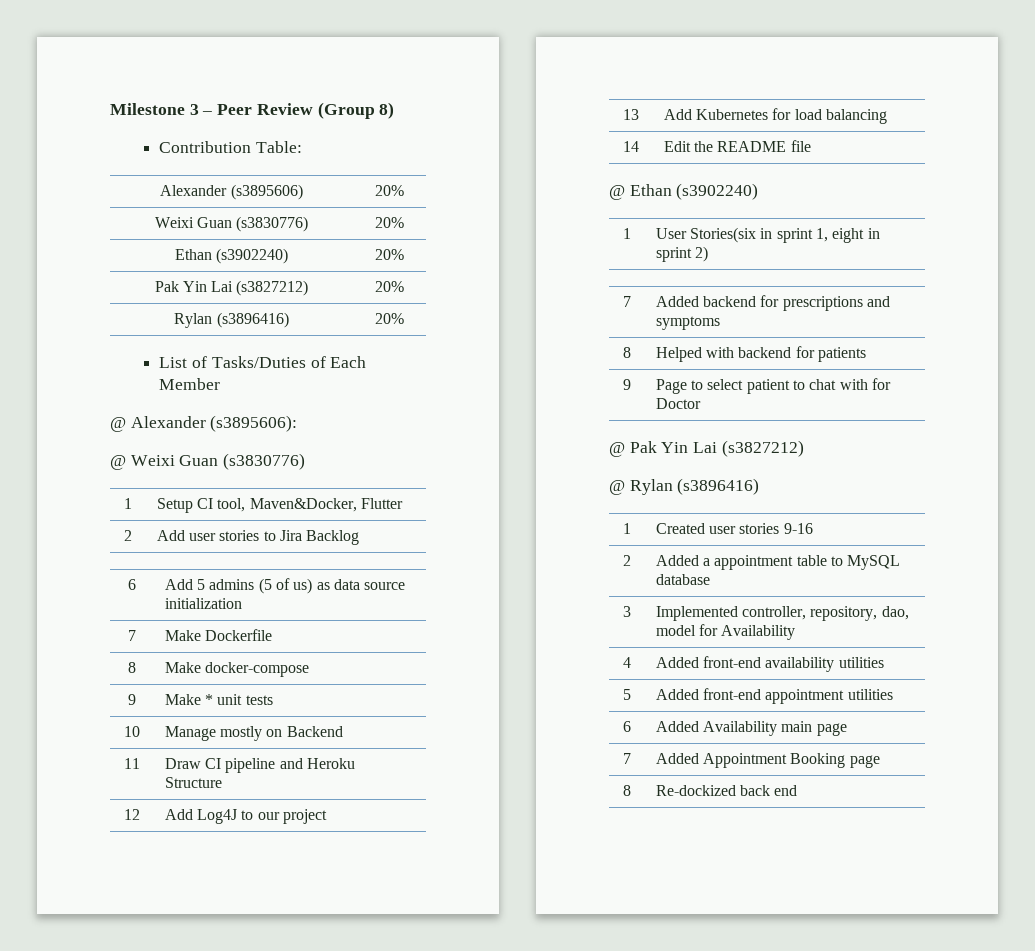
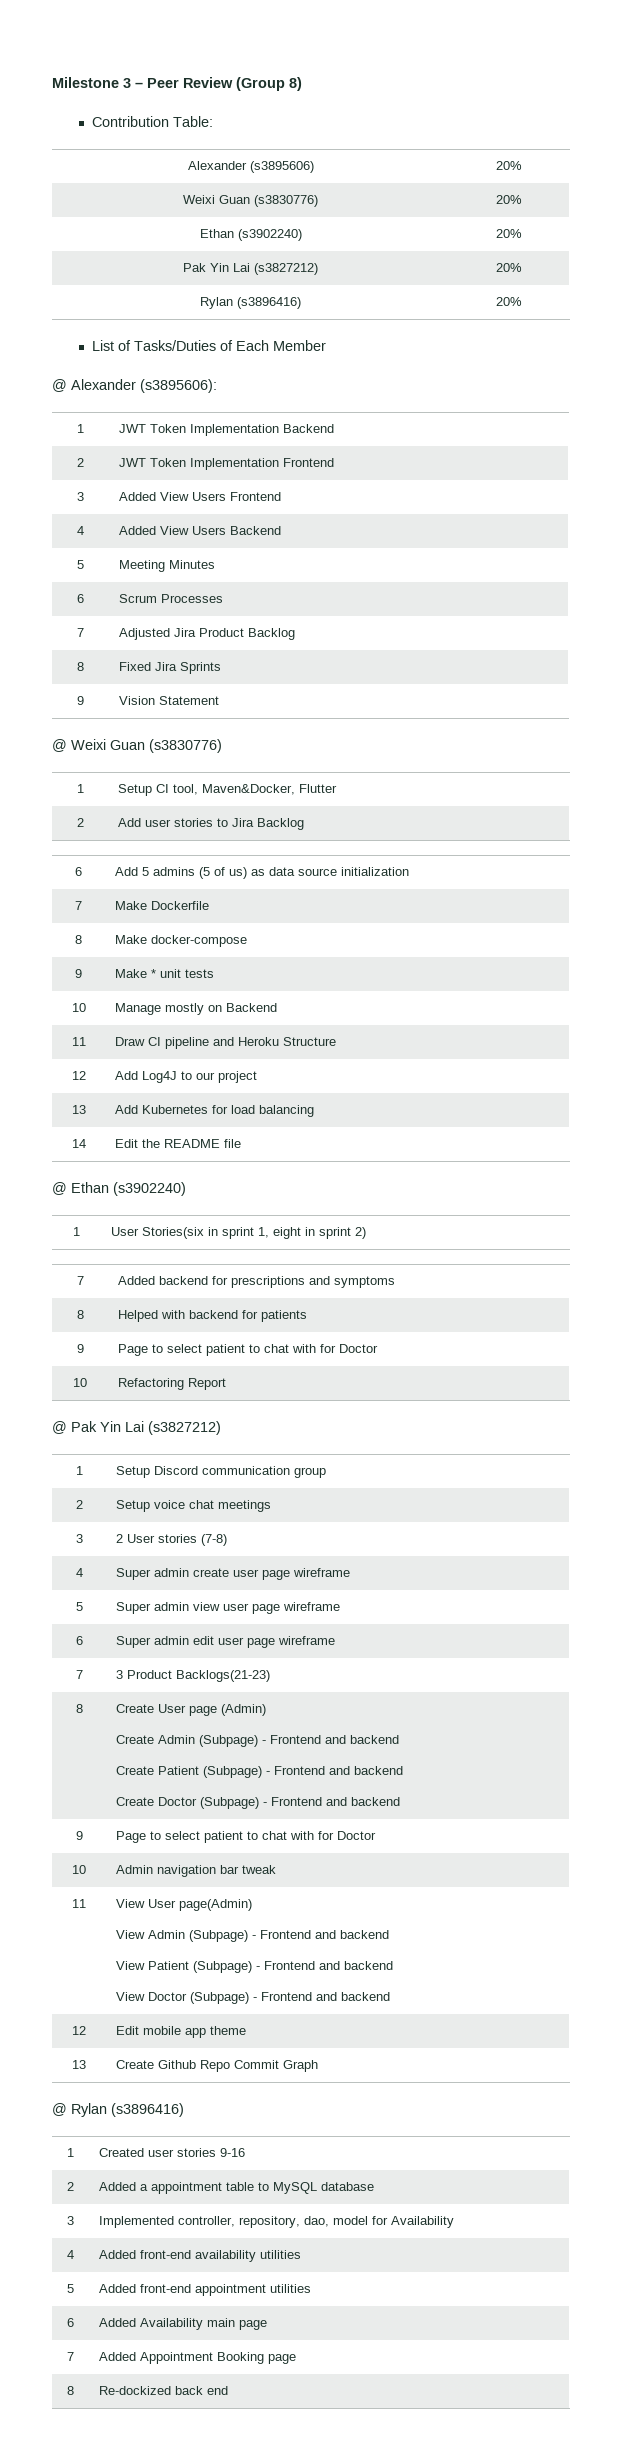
(298, 423) none -> [77,424,84,433] [118,424,334,436] [77,458,84,467] [118,458,334,470] [77,492,84,501] [118,492,281,501] [77,526,84,535] [118,526,281,535] [77,560,84,569] [118,560,215,572] [77,594,84,603] [118,594,223,603] [77,628,84,637] [118,628,295,640] [77,662,84,671] [118,662,221,674] [77,696,84,705] [118,696,219,705] // 1 | JWT Token Implementation Backend // 2 | JWT Token Implementation Frontend // 3 | Added View Users Frontend // 4 | Added View Users Backend // 5 | Meeting Minutes // 6 | Scrum Processes // 7 | Adjusted Jira Product Backlog // 8 | Fixed Jira Sprints // 9 | Vision Statement
(701, 403) none -> [73,1378,87,1387] [117,1378,226,1390] // 10 | Refactoring Report
(804, 448) none -> [75,1466,83,1475] [115,1466,326,1478] [75,1500,83,1509] [115,1500,271,1512] [75,1534,83,1543] [115,1534,227,1546] [75,1568,83,1577] [115,1568,350,1580] [75,1602,83,1611] [115,1602,340,1614] [75,1636,83,1645] [115,1636,335,1648] [75,1670,83,1679] [115,1670,270,1682] [75,1704,83,1713] [115,1704,266,1716] [115,1735,399,1747] [115,1766,403,1778] [115,1797,400,1809] [75,1831,83,1840] [115,1831,376,1843] [72,1865,86,1874] [115,1865,276,1877] [72,1899,86,1908] [115,1899,252,1911] [115,1930,389,1942] [115,1961,393,1973] [115,1992,390,2004] [72,2026,86,2035] [115,2026,246,2038] [72,2060,86,2069] [115,2060,318,2072] // 1 | Setup Discord communication group // 2 | Setup voice chat meetings // 3 | 2 User stories (7-8) // 4 | Super admin create user page wireframe // 5 | Super admin view user page wireframe // 6 | Super admin edit user page wireframe // 7 | 3 Product Backlogs(21-23) // 8 | Create User page (Admin) // Create Admin (Subpage) - Frontend and backend // Create Patient (Subpage) - Frontend and backend // Create Doctor (Subpage) - Frontend and backend // 9 | Page to select patient to chat with for Doctor // 10 | Admin navigation bar tweak // 11 | View User page(Admin) // View Admin (Subpage) - Frontend and backend // View Patient (Subpage) - Frontend and backend // View Doctor (Subpage) - Frontend and backend // 12 | Edit mobile app theme // 13 | Create Github Repo Commit Graph

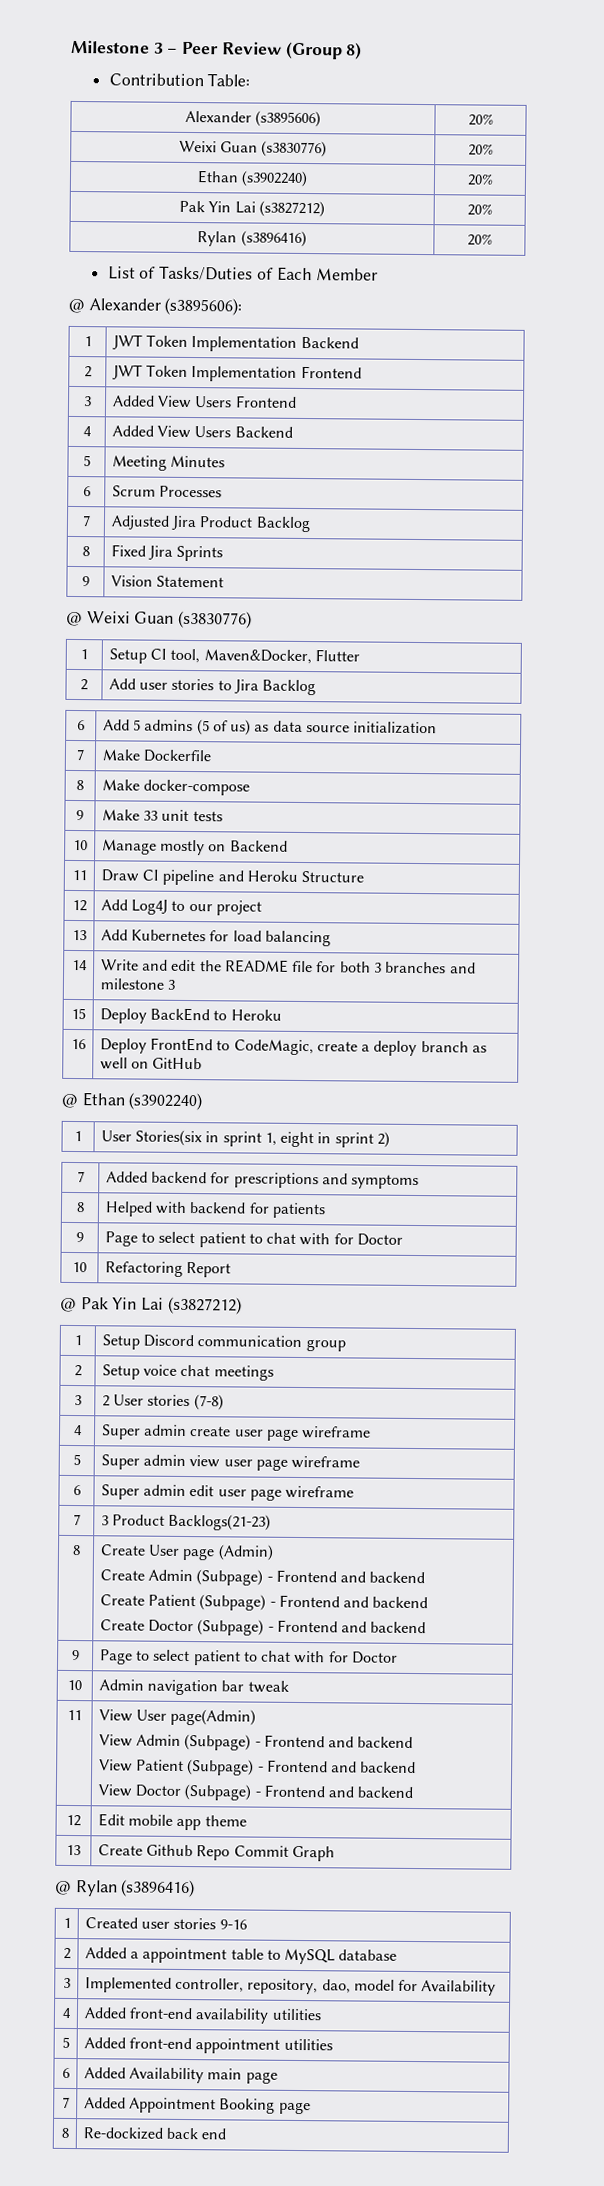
[150,969,156,978] * -> [142,810,158,821] 33
[114,1139,138,1148] Edit -> [100,959,197,972] Write and edit
(241, 1143) none -> [316,961,476,974] [99,978,175,990] [70,1007,86,1020] [99,1007,282,1024] [70,1038,86,1050] [99,1037,488,1057] [99,1057,203,1070] for both 3 branches and milestone 3 // 15 | Deploy BackEnd to Heroku // 16 | Deploy FrontEnd to CodeMagic, create a deploy branch as well on GitHub

